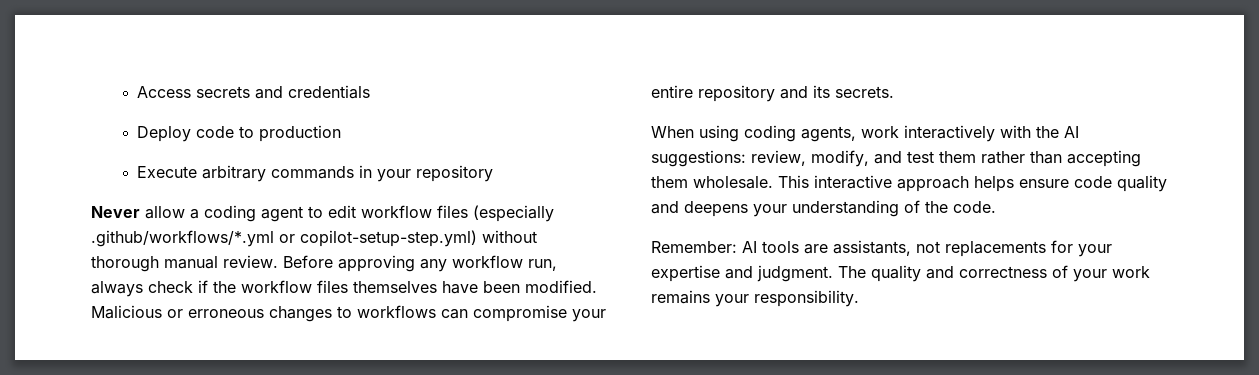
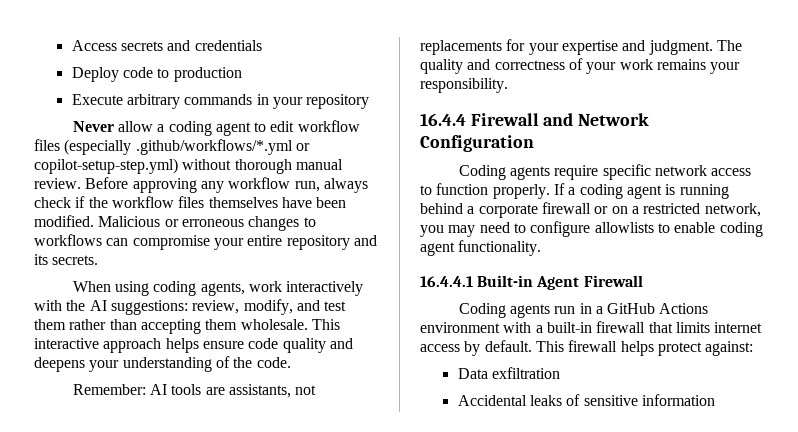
(859, 298) none -> [420,113,650,126] [420,135,534,152] [458,164,752,180] [420,183,729,199] [420,202,761,218] [420,221,763,237] [420,240,542,256] [420,275,643,290] [458,303,709,318] [420,321,763,333] [420,340,754,356] [457,367,561,379] [457,394,716,406] // 16.4.4 Firewall and Network Configuration // Coding agents require specific network access to function properly. If a coding agent is running behind a corporate firewall or on a restricted network, you may need to configure allowlists to enable coding agent functionality. // 16.4.4.1 Built-in Agent Firewall // Coding agents run in a GitHub Actions environment with a built-in firewall that limits internet access by default. This firewall helps protect against: // Data exfiltration // Accidental leaks of sensitive information

